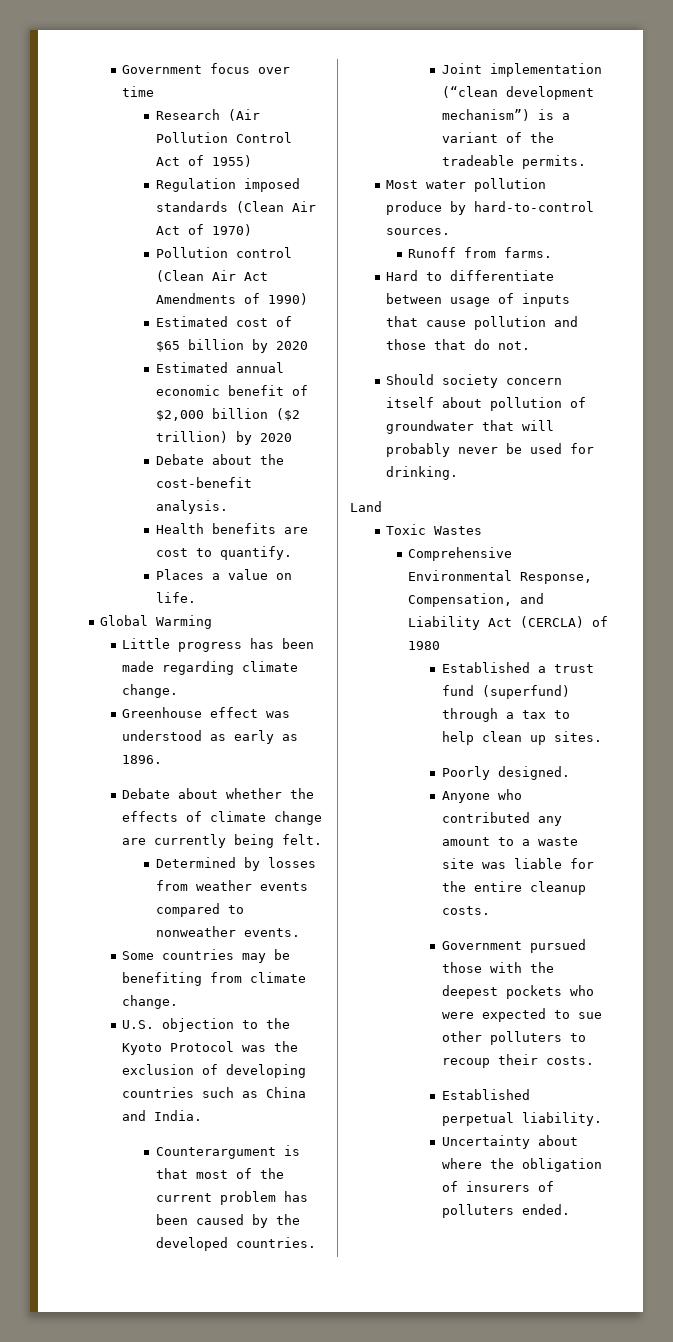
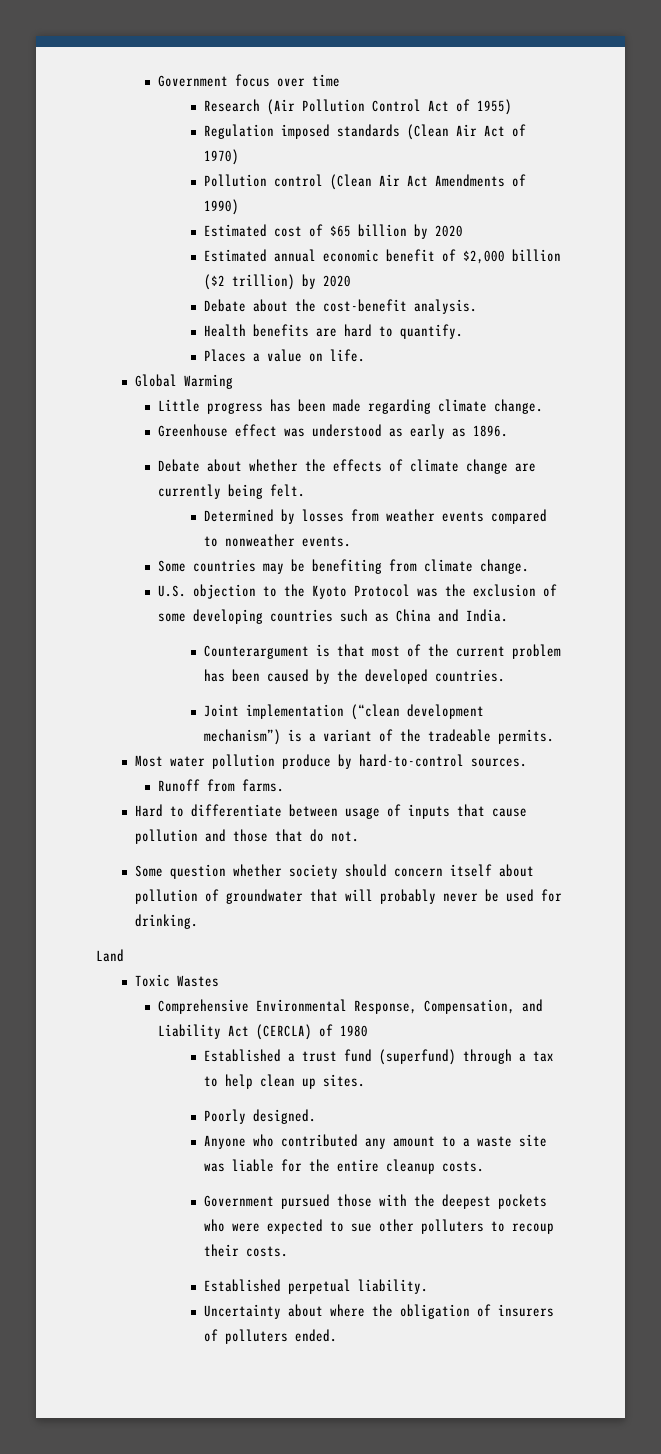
[156,548,188,557] cost -> [343,324,372,337] hard
(219, 1069) none -> [157,613,186,622] some
[386,374,499,388] Should society -> [134,864,387,879] Some question whether society should

